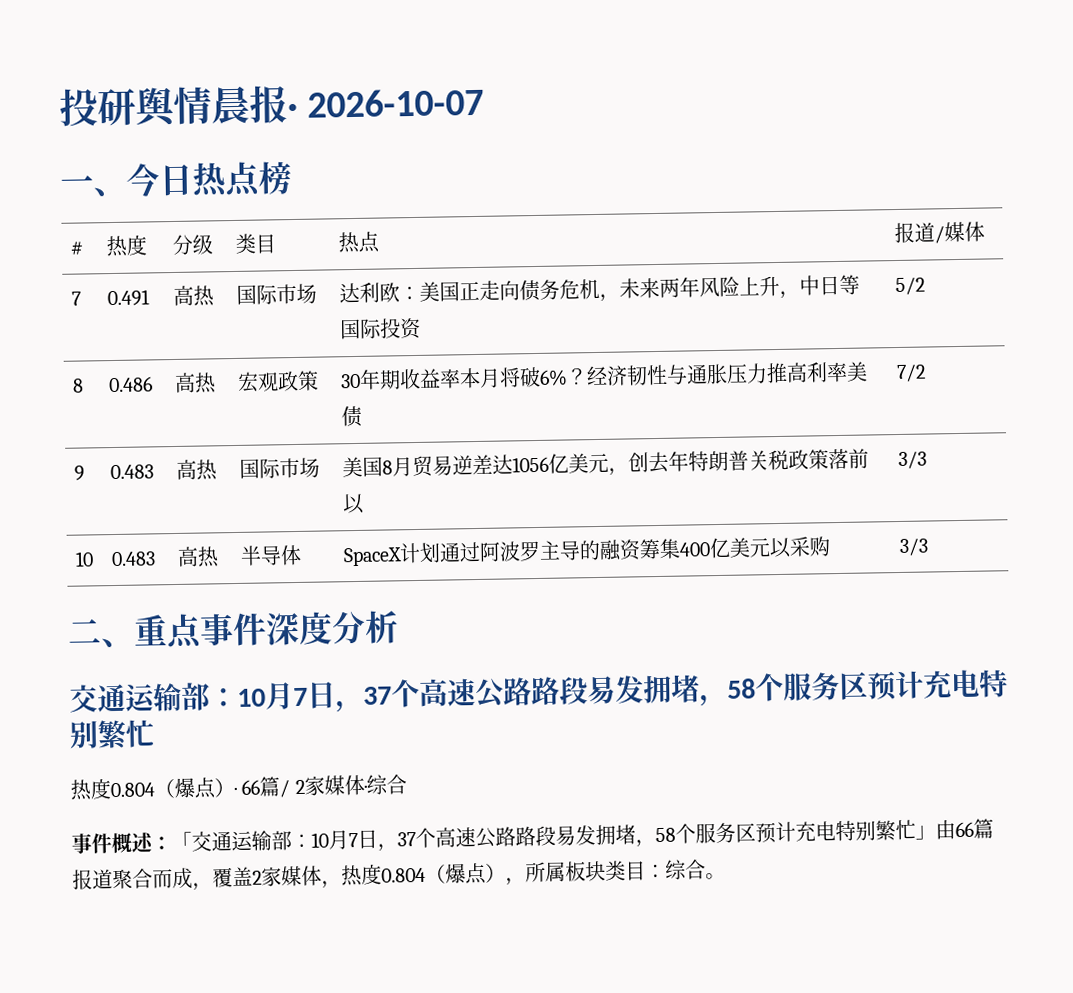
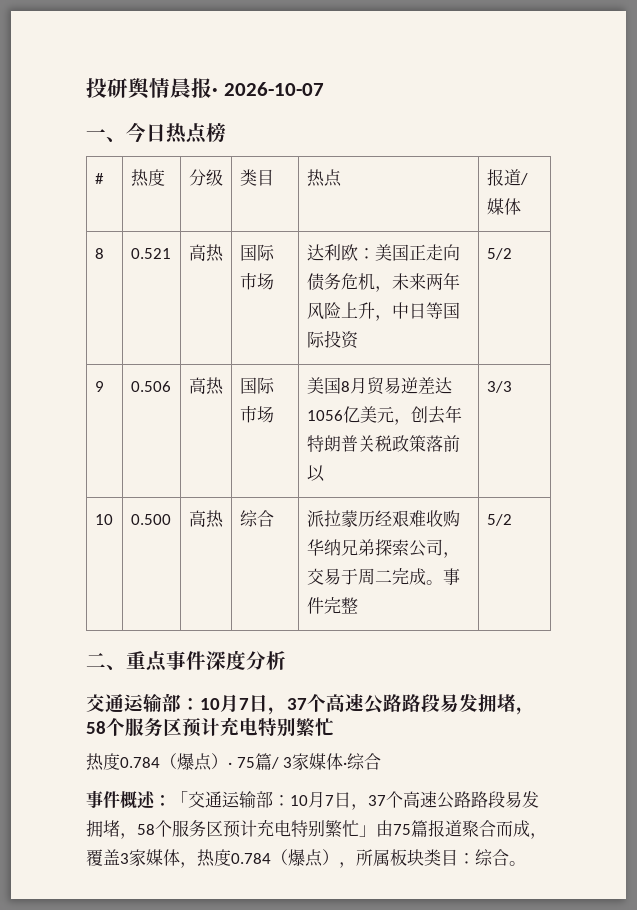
[71,291,82,306] [107,289,151,307] 7 | 0.491 -> [94,248,104,259] [130,248,171,259] 8 | 0.521
[72,378,85,393] [108,376,154,393] [174,372,218,394] [237,370,320,393] [340,361,869,390] [341,405,363,428] [896,364,927,383] // 8 | 0.486 | 高热 | 宏观政策 | 30年期收益率本月将破6%？经济韧性与通胀压力推高利率美债 | 7/2 -> (512, 254) none
[110,464,155,480] 0.483 -> [130,381,171,392] 0.506
[111,551,157,567] [177,546,221,568] [240,544,303,566] [343,536,832,567] [899,538,930,556] 0.483 | 高热 | 半导体 | SpaceX计划通过阿波罗主导的融资筹集400亿美元以采购 | 3/3 -> [130,514,171,525] [188,510,224,528] [239,510,274,527] [306,510,460,527] [306,539,460,558] [306,568,460,585] [306,597,358,614] [486,514,512,526] 0.500 | 高热 | 综合 | 派拉蒙历经艰难收购华纳兄弟探索公司，交易于周二完成。事件完整 | 5/2
[110,782,155,798] 0.804 -> [120,757,160,768] 0.784
[241,776,305,798] 66篇/ 2 -> [236,753,293,770] 75篇/ 3
[955,821,974,838] 66 -> [393,824,411,835] 75
[252,870,262,885] 2 -> [120,853,129,864] 3
[381,867,426,883] 0.804 -> [231,853,271,864] 0.784

